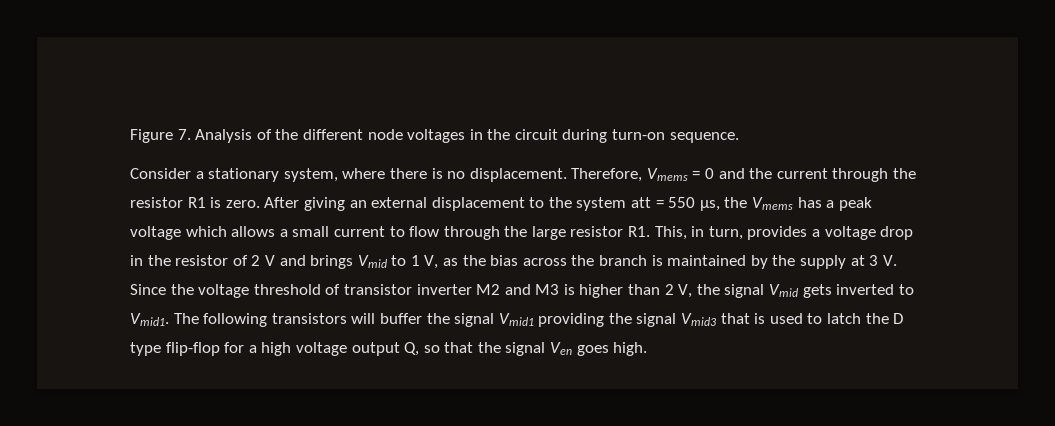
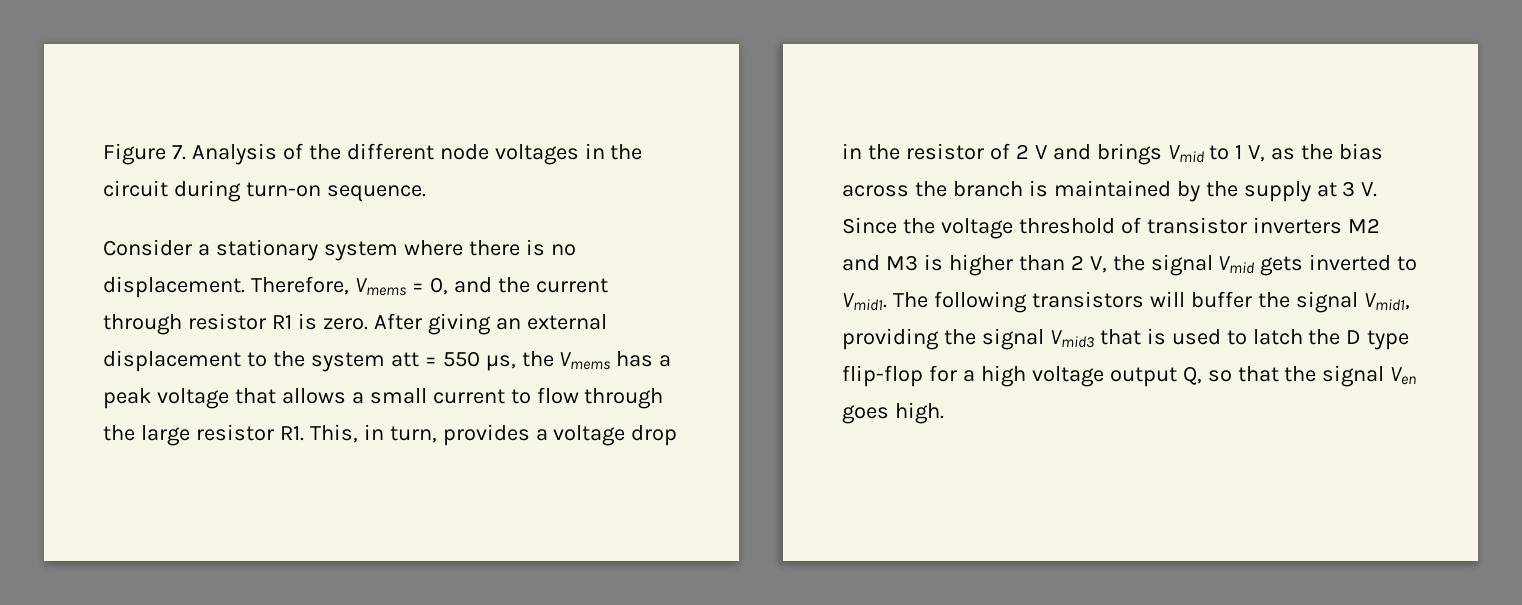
[283,168,338,182] system, -> [323,241,398,261] system
[705,168,715,179] 0 -> [429,277,448,295] 0,
[893,168,917,179] the -> (182, 324) none
[185,226,227,237] which -> [234,388,276,404] that
[416,284,472,295] inverter -> [1252,217,1342,234] inverters
[498,313,534,326] Vmid1 -> [1363,293,1410,311] Vmid1,

